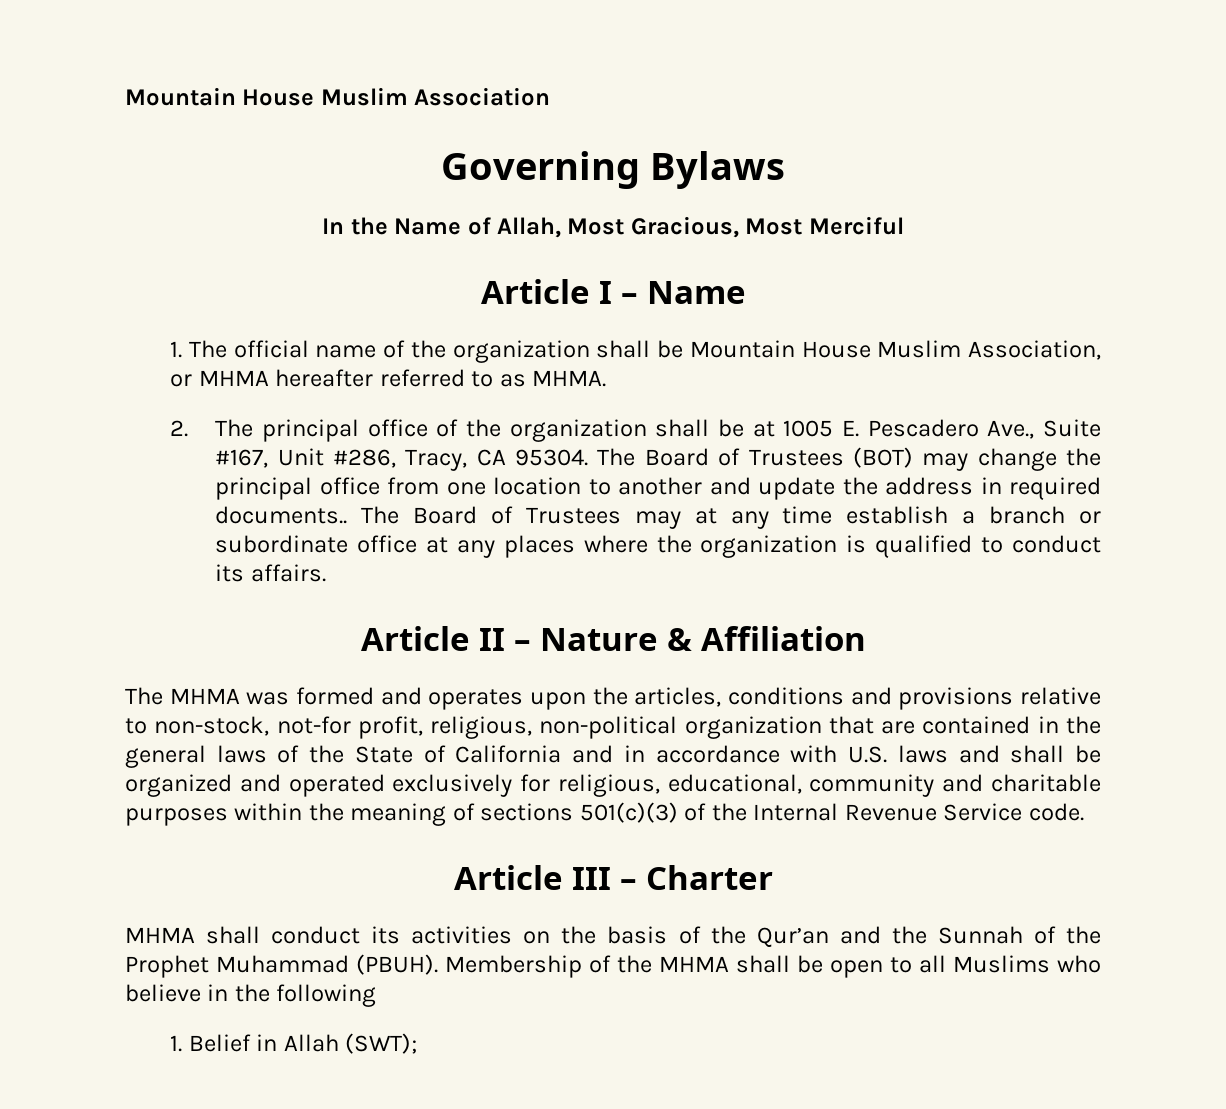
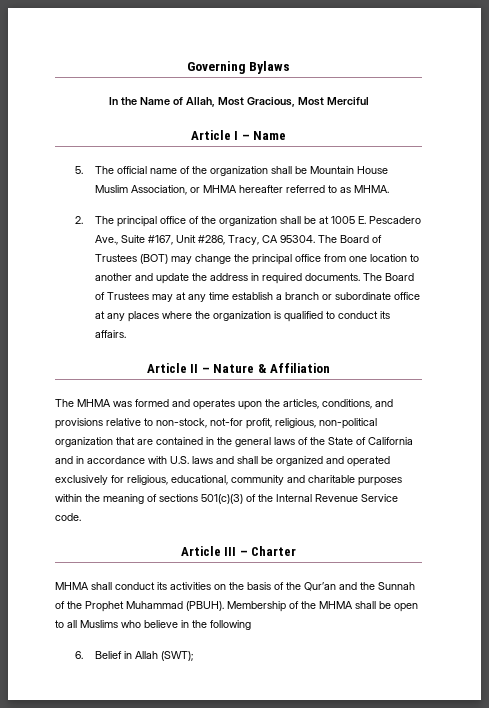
[125,87,551,106] Mountain House Muslim Association // -> (186, 67) none
[170,341,183,358] 1. -> [74,166,83,174] 5.
[215,506,348,524] documents.. -> [304,273,360,281] documents.
[728,687,844,705] conditions -> [322,399,372,409] conditions,
[170,1035,183,1052] 1. -> [74,651,83,659] 6.

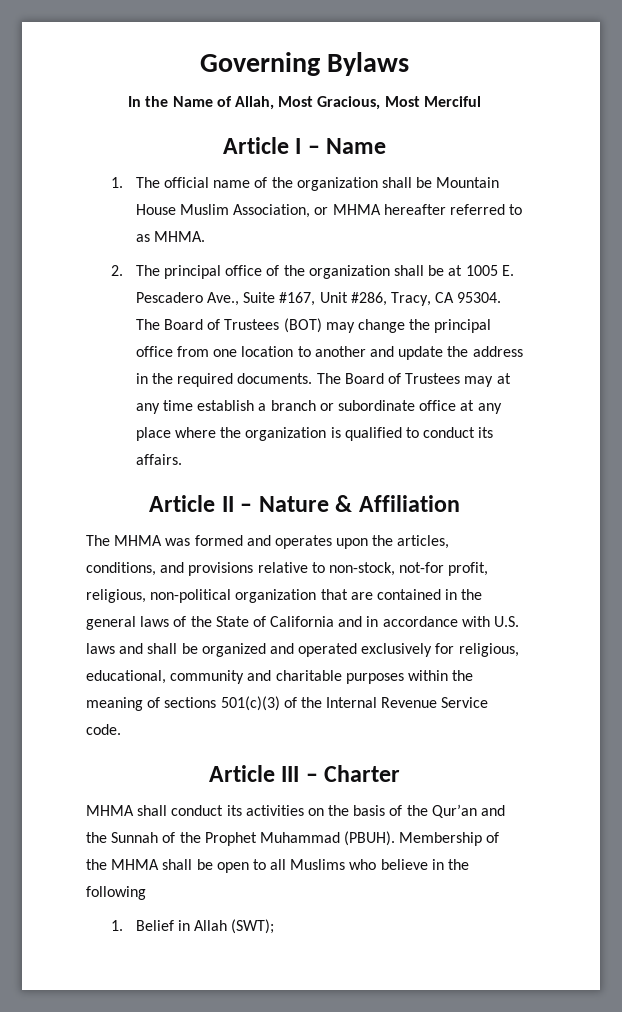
[74,166,83,174] 5. -> [110,177,123,188] 1.
(259, 277) none -> [152,373,174,384] the
[127,311,159,322] places -> [135,427,171,441] place
[74,651,83,659] 6. -> [110,920,123,931] 1.

